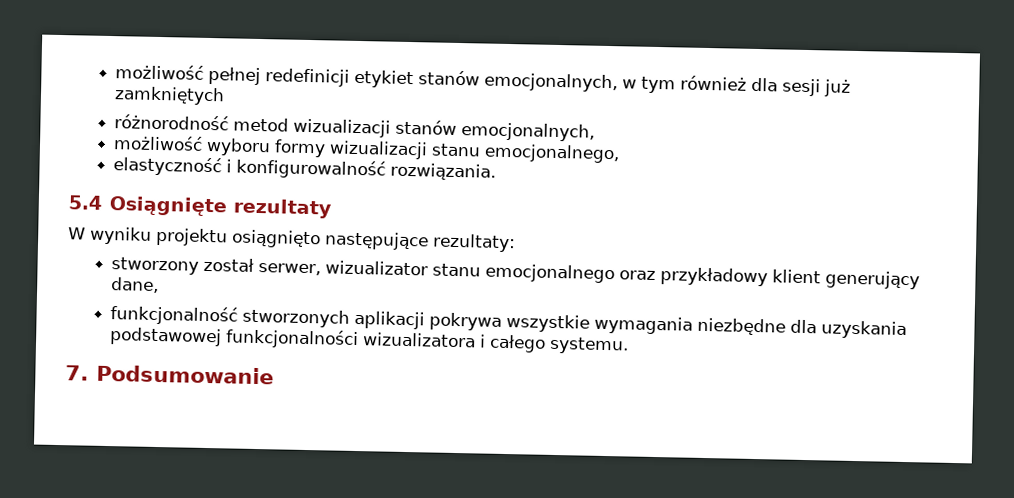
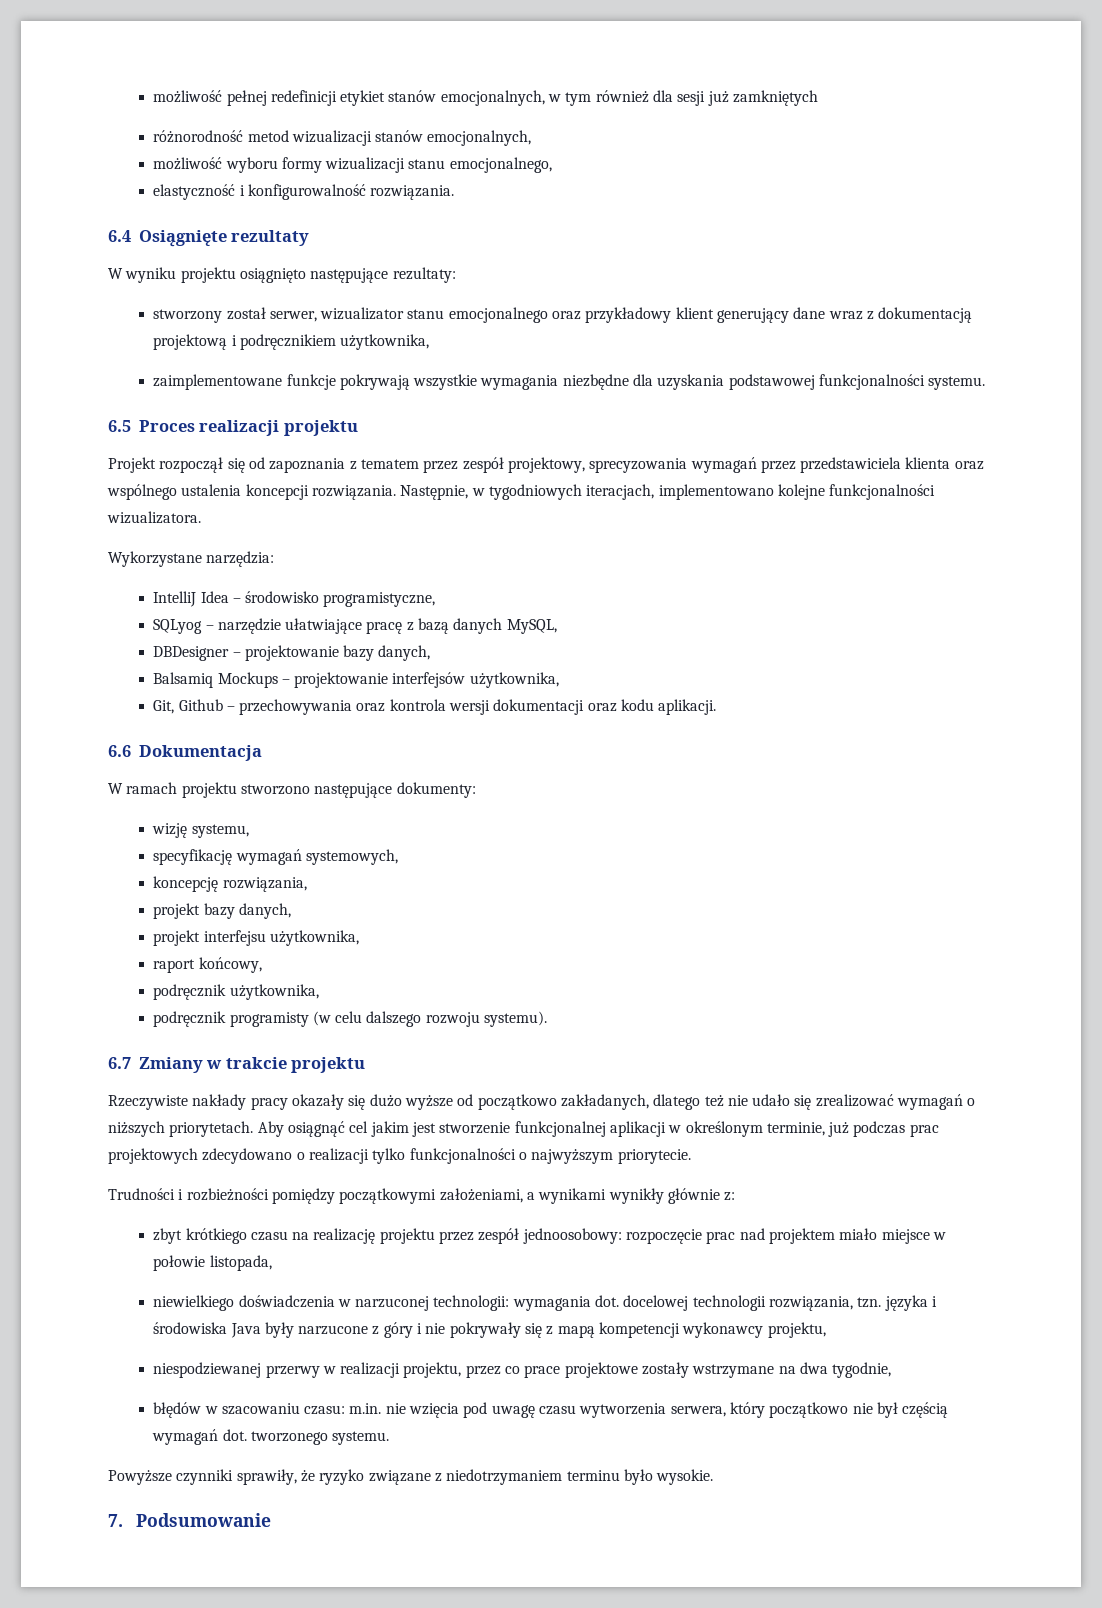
[68,195,102,210] 5.4 -> [108,230,131,242] 6.4
[111,277,160,294] [110,305,503,331] dane, // funkcjonalność stworzonych aplikacji pokrywa -> [793,307,973,323] [153,334,430,350] [153,374,410,390] dane wraz z dokumentacją projektową i podręcznikiem użytkownika, // zaimplementowane funkcje pokrywają
[363,332,630,355] wizualizatora i całego systemu. -> [928,376,986,390] [108,420,358,436] [108,457,984,473] [107,484,936,500] [107,511,201,524] [108,551,275,567] [153,591,436,607] [153,618,557,634] [153,645,431,661] [153,672,559,688] [153,699,717,715] [108,745,262,761] [108,782,476,798] [152,823,249,838] [153,849,398,865] [153,876,307,892] [153,903,291,919] [153,930,359,946] [153,957,262,973] [153,984,319,1000] [153,1011,548,1027] [108,1057,366,1073] [108,1094,976,1110] [108,1121,939,1137] [108,1148,691,1164] [108,1188,736,1204] [153,1228,946,1244] [153,1255,272,1271] [153,1295,938,1311] [153,1322,826,1338] [153,1362,892,1378] [153,1402,949,1418] [152,1429,390,1445] [108,1469,714,1485] systemu. // 6.5 Proces realizacji projektu // Projekt rozpoczął się od zapoznania z tematem przez zespół projektowy, sprecyzowania wymagań przez przedstawiciela klienta oraz wspólnego ustalenia koncepcji rozwiązania. Następnie, w tygodniowych iteracjach, implementowano kolejne funkcjonalności wizualizatora. // Wykorzystane narzędzia: // IntelliJ Idea – środowisko programistyczne, // SQLyog – narzędzie ułatwiające pracę z bazą danych MySQL, // DBDesigner – projektowanie bazy danych, // Balsamiq Mockups – projektowanie interfejsów użytkownika, // Git, Github – przechowywania oraz kontrola wersji dokumentacji oraz kodu aplikacji. // 6.6 Dokumentacja // W ramach projektu stworzono następujące dokumenty: // wizję systemu, // specyfikację wymagań systemowych, // koncepcję rozwiązania, // projekt bazy danych, // projekt interfejsu użytkownika, // raport końcowy, // podręcznik użytkownika, // podręcznik programisty (w celu dalszego rozwoju systemu). // 6.7 Zmiany w trakcie projektu // Rzeczywiste nakłady pracy okazały się dużo wyższe od początkowo zakładanych, dlatego też nie udało się zrealizować wymagań o niższych priorytetach. Aby osiągnąć cel jakim jest stworzenie funkcjonalnej aplikacji w określonym terminie, już podczas prac projektowych zdecydowano o realizacji tylko funkcjonalności o najwyższym priorytecie. // Trudności i rozbieżności pomiędzy początkowymi założeniami, a wynikami wynikły głównie z: // zbyt krótkiego czasu na realizację projektu przez zespół jednoosobowy: rozpoczęcie prac nad projektem miało miejsce w połowie listopada, // niewielkiego doświadczenia w narzuconej technologii: wymagania dot. docelowej technologii rozwiązania, tzn. języka i środowiska Java były narzucone z góry i nie pokrywały się z mapą kompetencji wykonawcy projektu, // niespodziewanej przerwy w realizacji projektu, przez co prace projektowe zostały wstrzymane na dwa tygodnie, // błędów w szacowaniu czasu: m.in. nie wzięcia pod uwagę czasu wytworzenia serwera, który początkowo nie był częścią wymagań dot. tworzonego systemu. // Powyższe czynniki sprawiły, że ryzyko związane z niedotrzymaniem terminu było wysokie.

